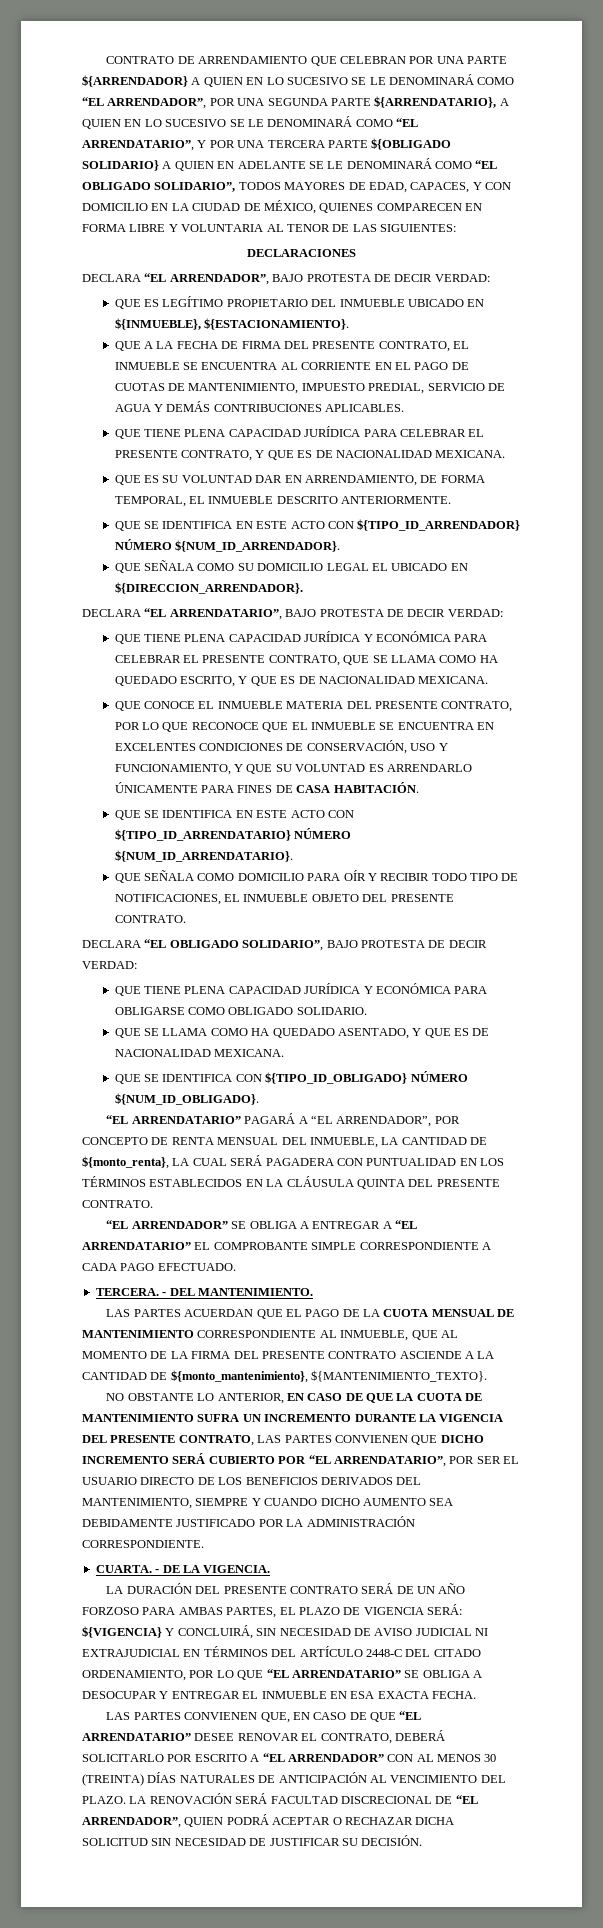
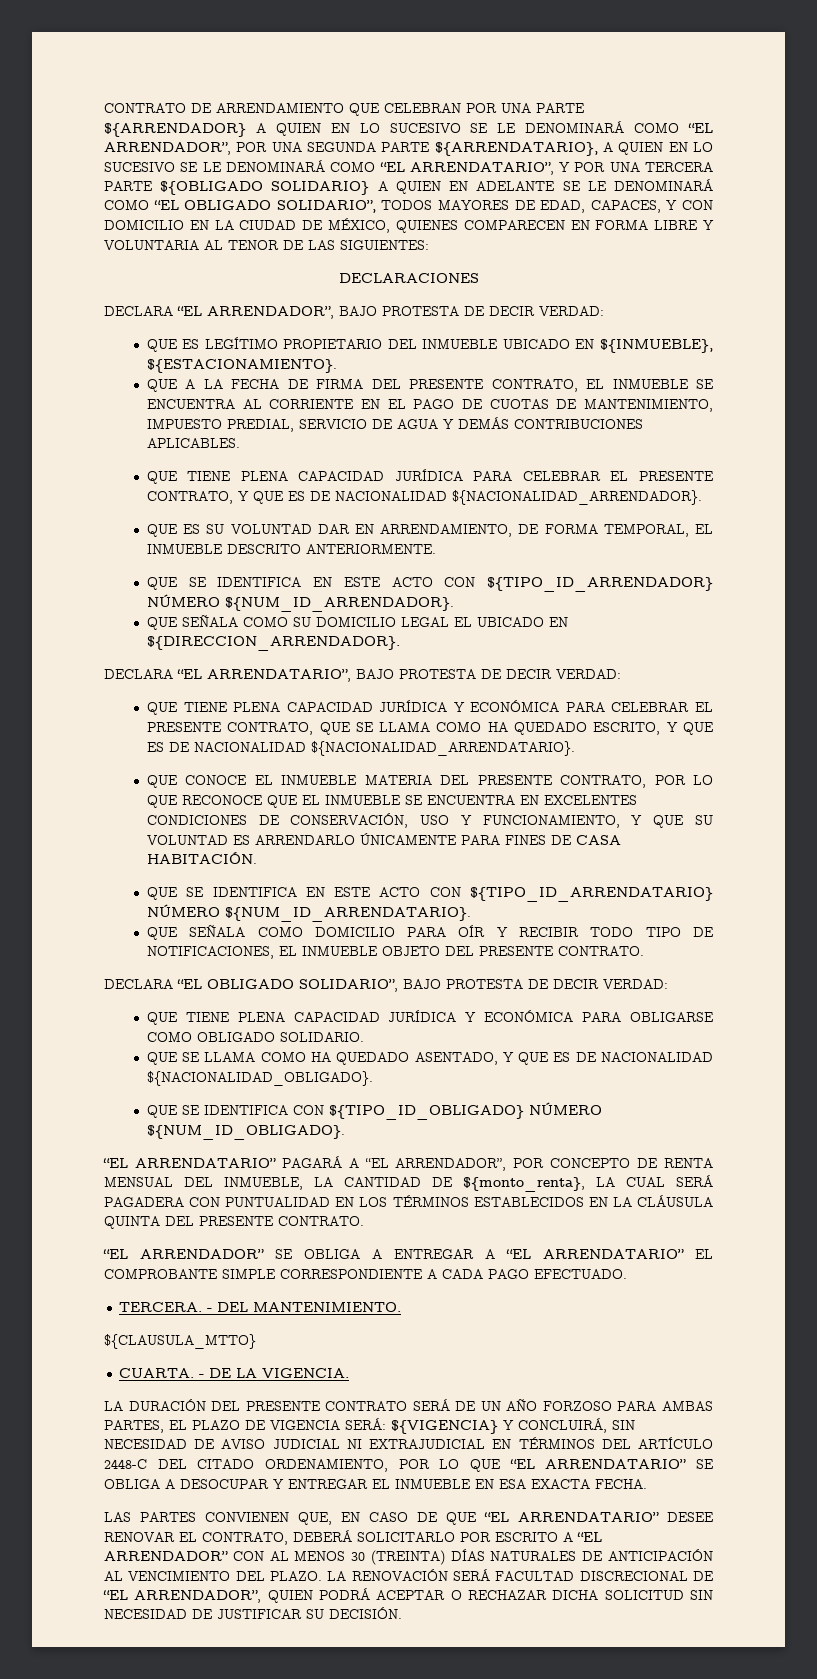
[435,450,506,458] MEXICANA. -> [451,490,702,505] ${NACIONALIDAD_ARRENDADOR}.
[418,676,489,684] MEXICANA. -> [310,741,575,756] ${NACIONALIDAD_ARRENDATARIO}.
[214,1049,285,1057] MEXICANA. -> [146,1071,373,1086] ${NACIONALIDAD_OBLIGADO}.
[106,1309,515,1319] [82,1330,458,1341] [82,1351,495,1359] [82,1370,488,1383] [106,1393,483,1404] [82,1414,504,1422] [82,1435,484,1446] [82,1453,519,1467] [82,1477,422,1485] [82,1498,454,1509] [82,1516,415,1527] [82,1540,204,1548] LAS PARTES ACUERDAN QUE EL PAGO DE LA CUOTA MENSUAL DE MANTENIMIENTO CORRESPONDIENTE AL INMUEBLE, QUE AL MOMENTO DE LA FIRMA DEL PRESENTE CONTRATO ASCIENDE A LA CANTIDAD DE ${monto_mantenimiento}, ${MANTENIMIENTO_TEXTO}. // NO OBSTANTE LO ANTERIOR, EN CASO DE QUE LA CUOTA DE MANTENIMIENTO SUFRA UN INCREMENTO DURANTE LA VIGENCIA DEL PRESENTE CONTRATO, LAS PARTES CONVIENEN QUE DICHO INCREMENTO SERÁ CUBIERTO POR “EL ARRENDATARIO”, POR SER EL USUARIO DIRECTO DE LOS BENEFICIOS DERIVADOS DEL MANTENIMIENTO, SIEMPRE Y CUANDO DICHO AUMENTO SEA DEBIDAMENTE JUSTIFICADO POR LA ADMINISTRACIÓN CORRESPONDIENTE. -> [104,1334,256,1349] ${CLAUSULA_MTTO}

